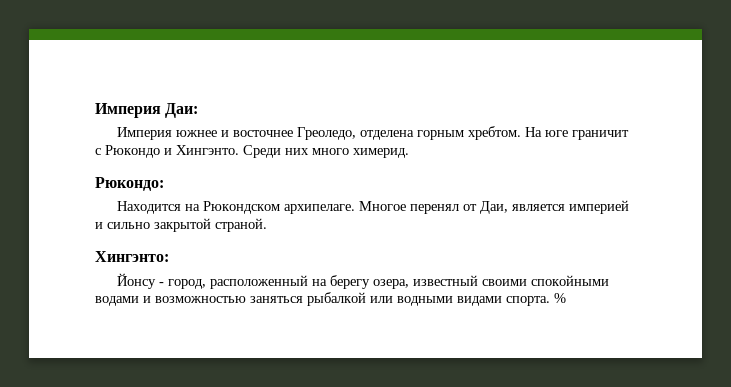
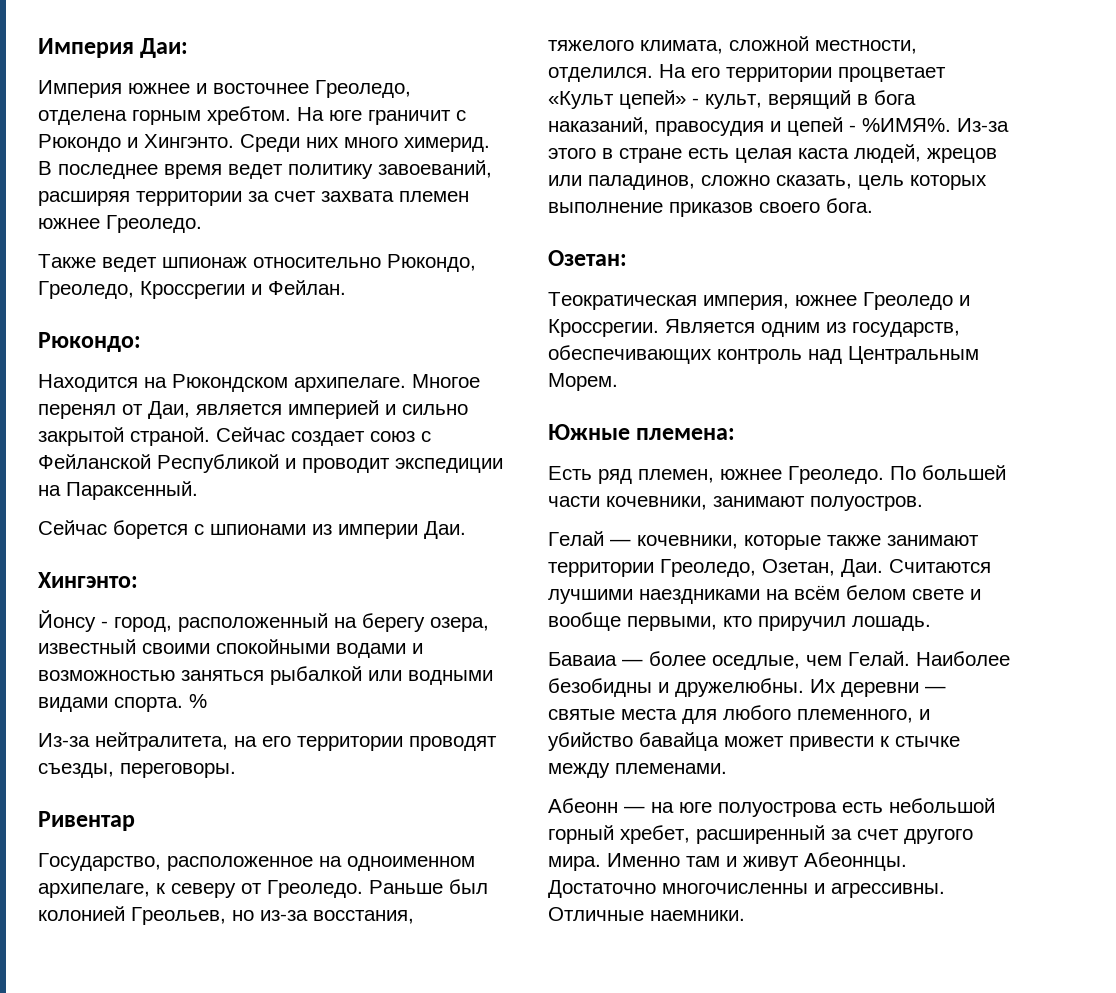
(409, 153) none -> [38,160,492,179] [38,191,469,206] [38,215,202,233] [38,254,476,272] [38,280,346,299] В последнее время ведет политику завоеваний, расширяя территории за счет захвата племен южнее Греоледо. // Также ведет шпионаж относительно Рюкондо, Греоледо, Кроссрегии и Фейлан.
(267, 225) none -> [216,427,431,446] [38,454,503,473] [38,481,198,500] [38,520,466,539] Сейчас создает союз с Фейланской Республикой и проводит экспедиции на Параксенный. // Сейчас борется с шпионами из империи Даи.
(566, 298) none -> [38,732,497,751] [38,763,236,778] [38,811,135,831] [38,853,475,871] [38,879,488,898] [38,906,414,925] [548,36,917,54] [548,64,946,82] [548,90,916,109] [548,117,1009,136] [548,144,997,163] [548,175,987,190] [548,198,873,217] [548,250,627,266] [548,292,970,310] [548,319,960,337] [548,345,979,364] [548,373,618,391] [548,424,736,440] [548,465,1006,484] [548,496,923,511] [548,531,979,550] [548,559,991,577] [548,585,981,604] [548,612,931,631] [548,651,1010,670] [548,678,946,697] [548,705,930,724] [548,732,960,751] [548,763,727,778] [548,798,995,817] [548,825,973,844] [548,852,907,871] [548,880,945,898] [548,907,745,921] // Из-за нейтралитета, на его территории проводят съезды, переговоры. // Ривентар // Государство, расположенное на одноименном архипелаге, к северу от Греоледо. Раньше был колонией Греольев, но из-за восстания, тяжелого климата, сложной местности, отделился. На его территории процветает «Культ цепей» - культ, верящий в бога наказаний, правосудия и цепей - %ИМЯ%. Из-за этого в стране есть целая каста людей, жрецов или паладинов, сложно сказать, цель которых выполнение приказов своего бога. // Озетан: // Теократическая империя, южнее Греоледо и Кроссрегии. Является одним из государств, обеспечивающих контроль над Центральным Морем. // Южные племена: // Есть ряд племен, южнее Греоледо. По большей части кочевники, занимают полуостров. // Гелай — кочевники, которые также занимают территории Греоледо, Озетан, Даи. Считаются лучшими наездниками на всём белом свете и вообще первыми, кто приручил лошадь. // Баваиа — более оседлые, чем Гелай. Наиболее безобидны и дружелюбны. Их деревни — святые места для любого племенного, и убийство бавайца может привести к стычке между племенами. // Абеонн — на юге полуострова есть небольшой горный хребет, расширенный за счет другого мира. Именно там и живут Абеоннцы. Достаточно многочисленны и агрессивны. Отличные наемники.

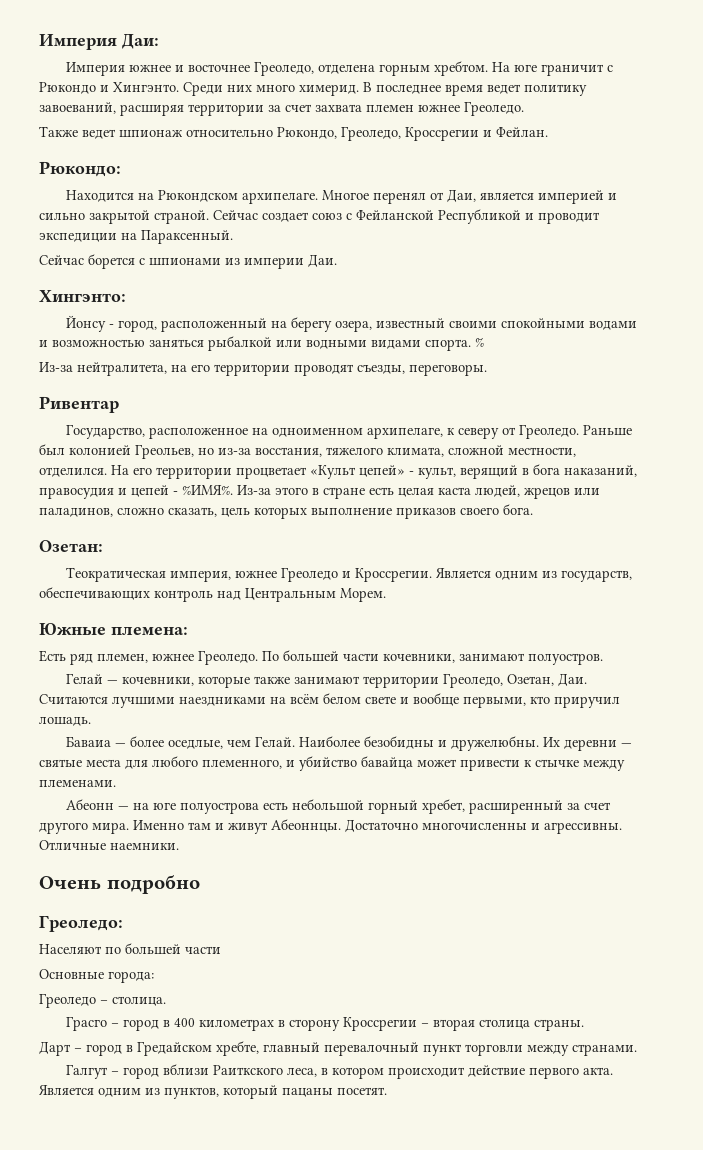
(745, 915) none -> [39,875,200,894] [39,915,123,932] [39,943,221,955] [39,969,154,983] [39,994,166,1008] [66,1017,585,1031] [39,1041,637,1056] [66,1064,614,1079] [39,1085,387,1099] // Очень подробно // Греоледо: // Населяют по большей части // Основные города: // Греоледо – столица. // Грасго – город в 400 километрах в сторону Кроссрегии – вторая столица страны. // Дарт – город в Гредайском хребте, главный перевалочный пункт торговли между странами. // Галгут – город вблизи Раиткского леса, в котором происходит действие первого акта. Является одним из пунктов, который пацаны посетят.

